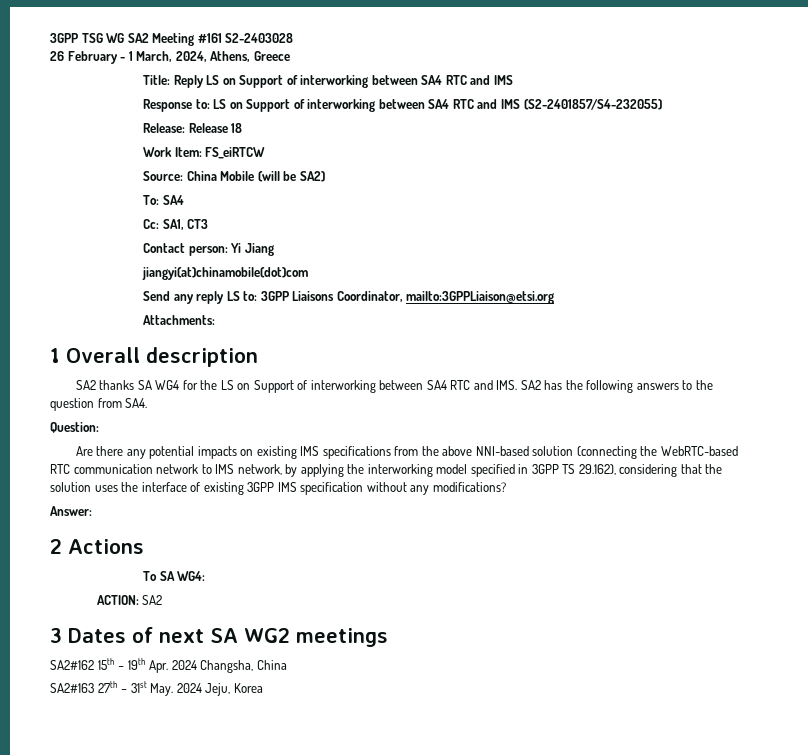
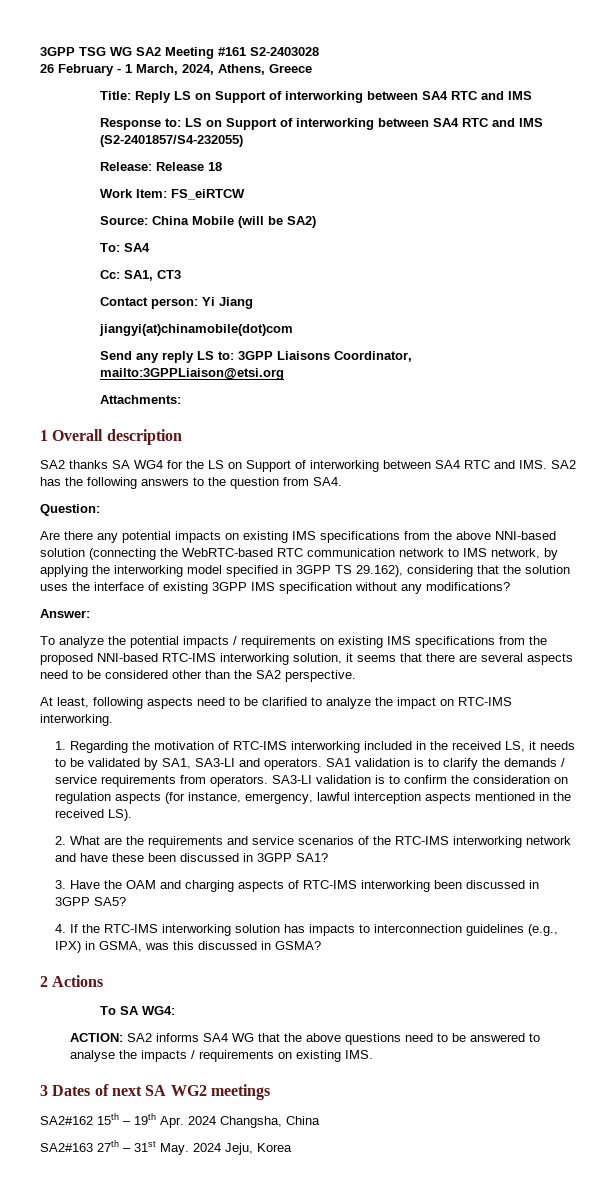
(92, 511) none -> [40,636,547,648] [40,653,573,665] [40,670,356,682] [40,697,512,709] [40,714,113,726] [54,741,575,753] [54,758,565,770] [54,775,568,787] [54,792,571,804] [54,809,132,821] [54,836,571,848] [54,853,328,862] [54,880,539,892] [54,897,126,906] [54,924,558,936] [54,941,321,953] // To analyze the potential impacts / requirements on existing IMS specifications from the proposed NNI-based RTC-IMS interworking solution, it seems that there are several aspects need to be considered other than the SA2 perspective. // At least, following aspects need to be clarified to analyze the impact on RTC-IMS interworking. // 1. Regarding the motivation of RTC-IMS interworking included in the received LS, it needs to be validated by SA1, SA3-LI and operators. SA1 validation is to clarify the demands / service requirements from operators. SA3-LI validation is to confirm the consideration on regulation aspects (for instance, emergency, lawful interception aspects mentioned in the received LS). // 2. What are the requirements and service scenarios of the RTC-IMS interworking network and have these been discussed in 3GPP SA1? // 3. Have the OAM and charging aspects of RTC-IMS interworking been discussed in 3GPP SA5? // 4. If the RTC-IMS interworking solution has impacts to interconnection guidelines (e.g., IPX) in GSMA, was this discussed in GSMA?
(163, 600) none -> [155,1033,540,1045] [69,1050,373,1062] informs SA4 WG that the above questions need to be answered to analyse the impacts / requirements on existing IMS.

